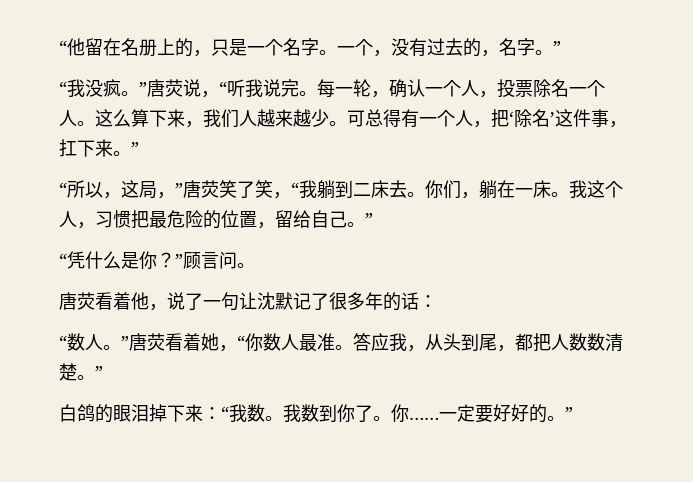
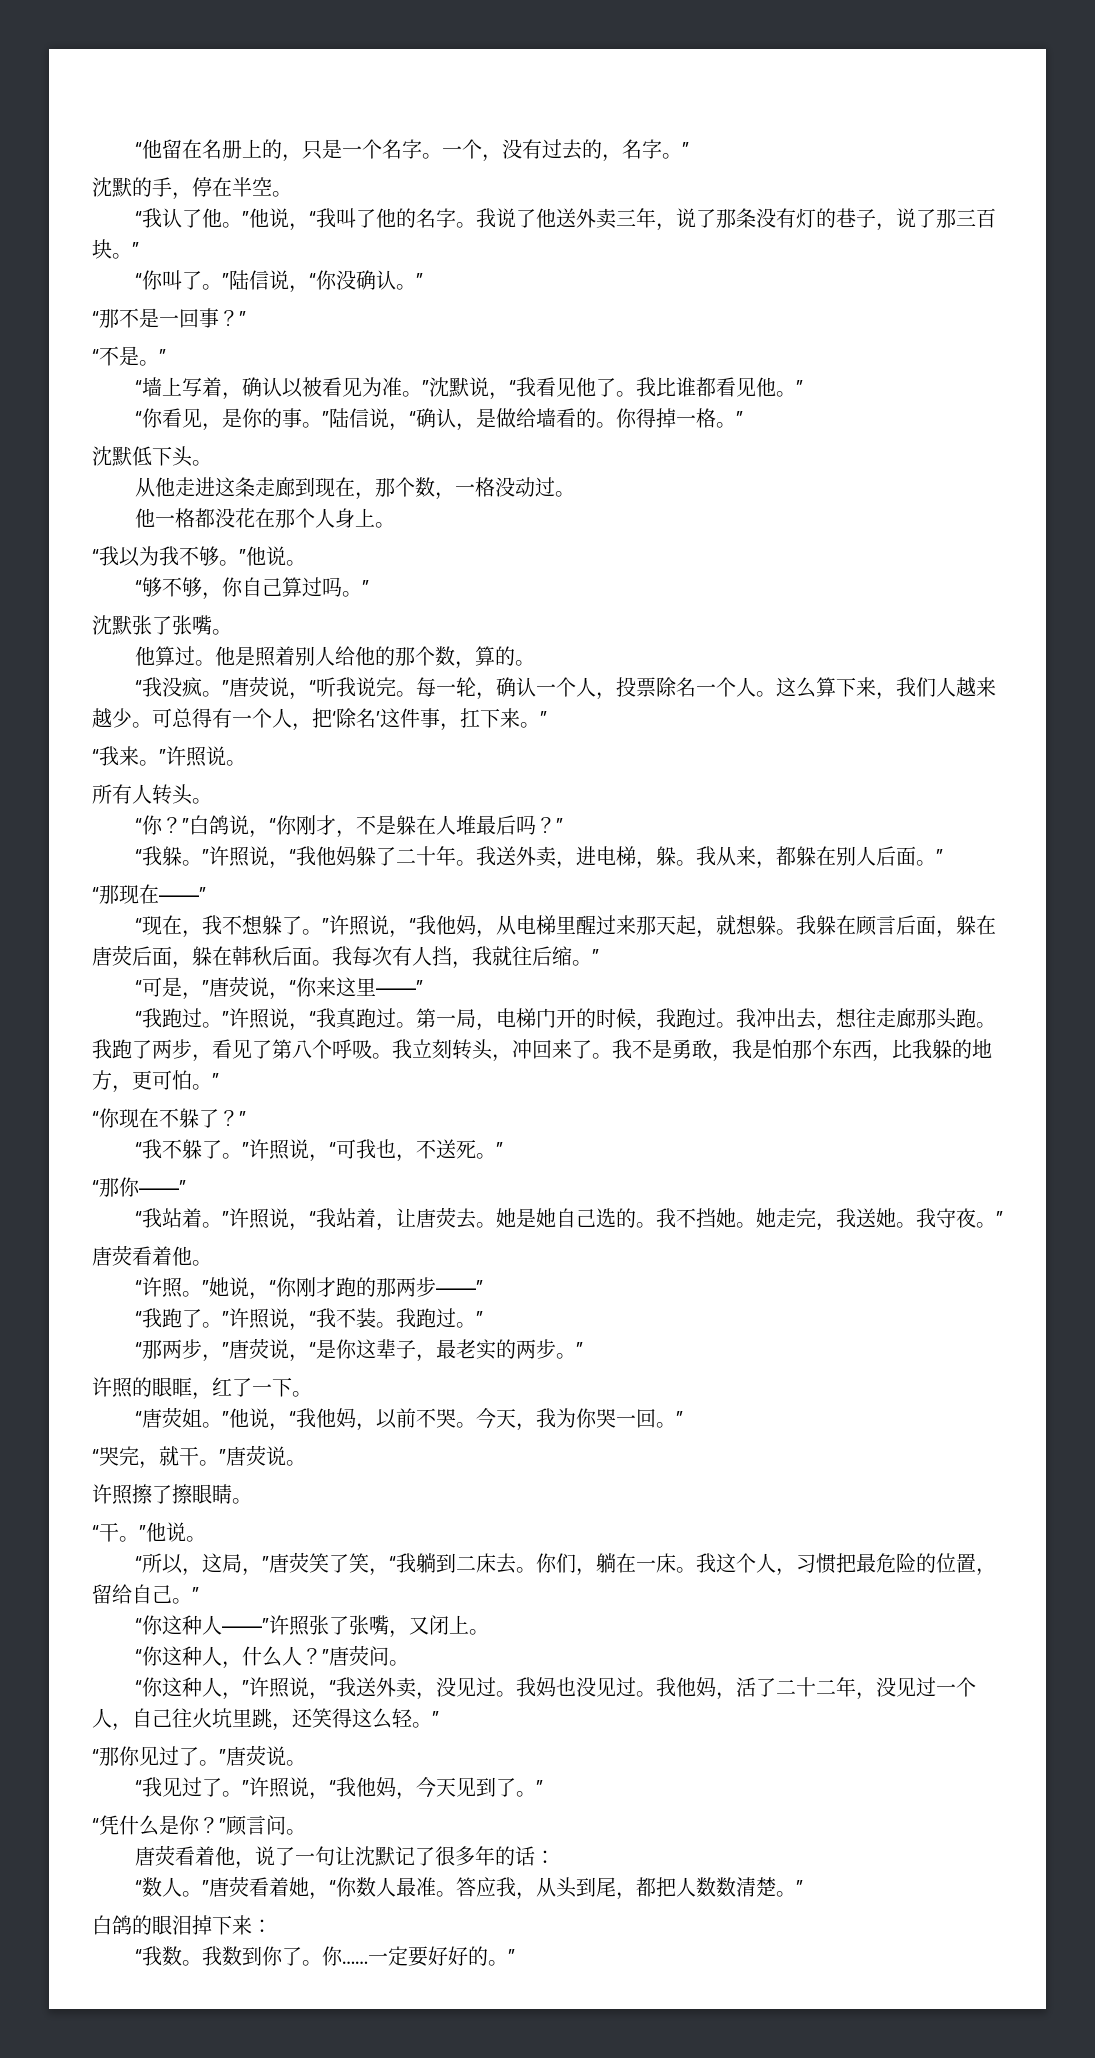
(561, 47) none -> [92,177,292,200] [134,208,996,231] [92,239,139,259] [134,270,423,293] [92,308,246,328] [92,346,166,366] [134,377,803,400] [134,408,743,431] [92,446,212,467] [134,477,575,500] [134,508,395,528] [92,546,306,567] [134,577,369,600] [92,615,232,635] [134,646,535,669] // 沈默的手，停在半空。 // “我认了他。”他说，“我叫了他的名字。我说了他送外卖三年，说了那条没有灯的巷子，说了那三百块。” // “你叫了。”陆信说，“你没确认。” // “那不是一回事？” // “不是。” // “墙上写着，确认以被看见为准。”沈默说，“我看见他了。我比谁都看见他。” // “你看见，是你的事。”陆信说，“确认，是做给墙看的。你得掉一格。” // 沈默低下头。 // 从他走进这条走廊到现在，那个数，一格没动过。 // 他一格都没花在那个人身上。 // “我以为我不够。”他说。 // “够不够，你自己算过吗。” // 沈默张了张嘴。 // 他算过。他是照着别人给他的那个数，算的。
(139, 148) none -> [92,746,246,767] [92,784,212,805] [134,815,563,838] [134,846,943,869] [92,884,206,904] [134,915,996,938] [92,945,599,969] [134,976,423,1000] [134,1008,996,1031] [92,1039,992,1062] [92,1070,219,1093] [92,1108,246,1128] [134,1139,503,1162] [92,1177,186,1197] [134,1207,1003,1231] [92,1245,212,1266] [134,1277,483,1300] [134,1308,483,1331] [134,1338,583,1362] [92,1377,312,1400] [134,1407,683,1431] [92,1445,306,1469] [92,1484,252,1505] [92,1522,206,1542] // “我来。”许照说。 // 所有人转头。 // “你？”白鸽说，“你刚才，不是躲在人堆最后吗？” // “我躲。”许照说，“我他妈躲了二十年。我送外卖，进电梯，躲。我从来，都躲在别人后面。” // “那现在——” // “现在，我不想躲了。”许照说，“我他妈，从电梯里醒过来那天起，就想躲。我躲在顾言后面，躲在唐荧后面，躲在韩秋后面。我每次有人挡，我就往后缩。” // “可是，”唐荧说，“你来这里——” // “我跑过。”许照说，“我真跑过。第一局，电梯门开的时候，我跑过。我冲出去，想往走廊那头跑。我跑了两步，看见了第八个呼吸。我立刻转头，冲回来了。我不是勇敢，我是怕那个东西，比我躲的地方，更可怕。” // “你现在不躲了？” // “我不躲了。”许照说，“可我也，不送死。” // “那你——” // “我站着。”许照说，“我站着，让唐荧去。她是她自己选的。我不挡她。她走完，我送她。我守夜。” // 唐荧看着他。 // “许照。”她说，“你刚才跑的那两步——” // “我跑了。”许照说，“我不装。我跑过。” // “那两步，”唐荧说，“是你这辈子，最老实的两步。” // 许照的眼眶，红了一下。 // “唐荧姐。”他说，“我他妈，以前不哭。今天，我为你哭一回。” // “哭完，就干。”唐荧说。 // 许照擦了擦眼睛。 // “干。”他说。
(373, 219) none -> [134,1615,489,1638] [134,1645,409,1669] [134,1677,976,1700] [92,1708,439,1731] [92,1745,306,1766] [134,1777,543,1800] // “你这种人——”许照张了张嘴，又闭上。 // “你这种人，什么人？”唐荧问。 // “你这种人，”许照说，“我送外卖，没见过。我妈也没见过。我他妈，活了二十二年，没见过一个人，自己往火坑里跳，还笑得这么轻。” // “那你见过了。”唐荧说。 // “我见过了。”许照说，“我他妈，今天见到了。”
(221, 413) none -> (272, 1926) //

